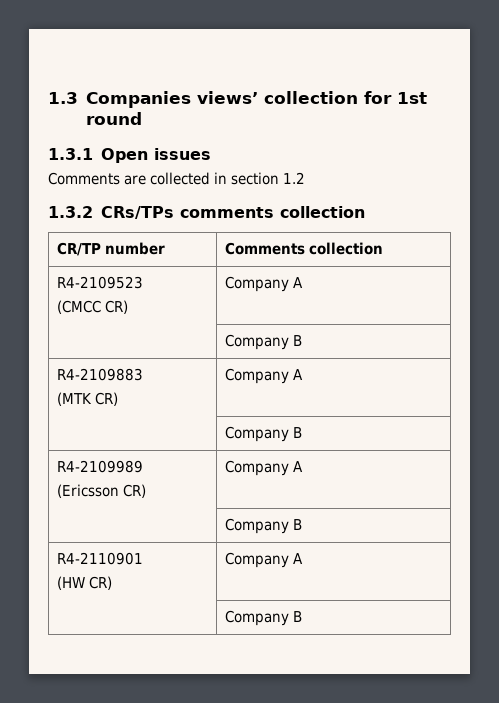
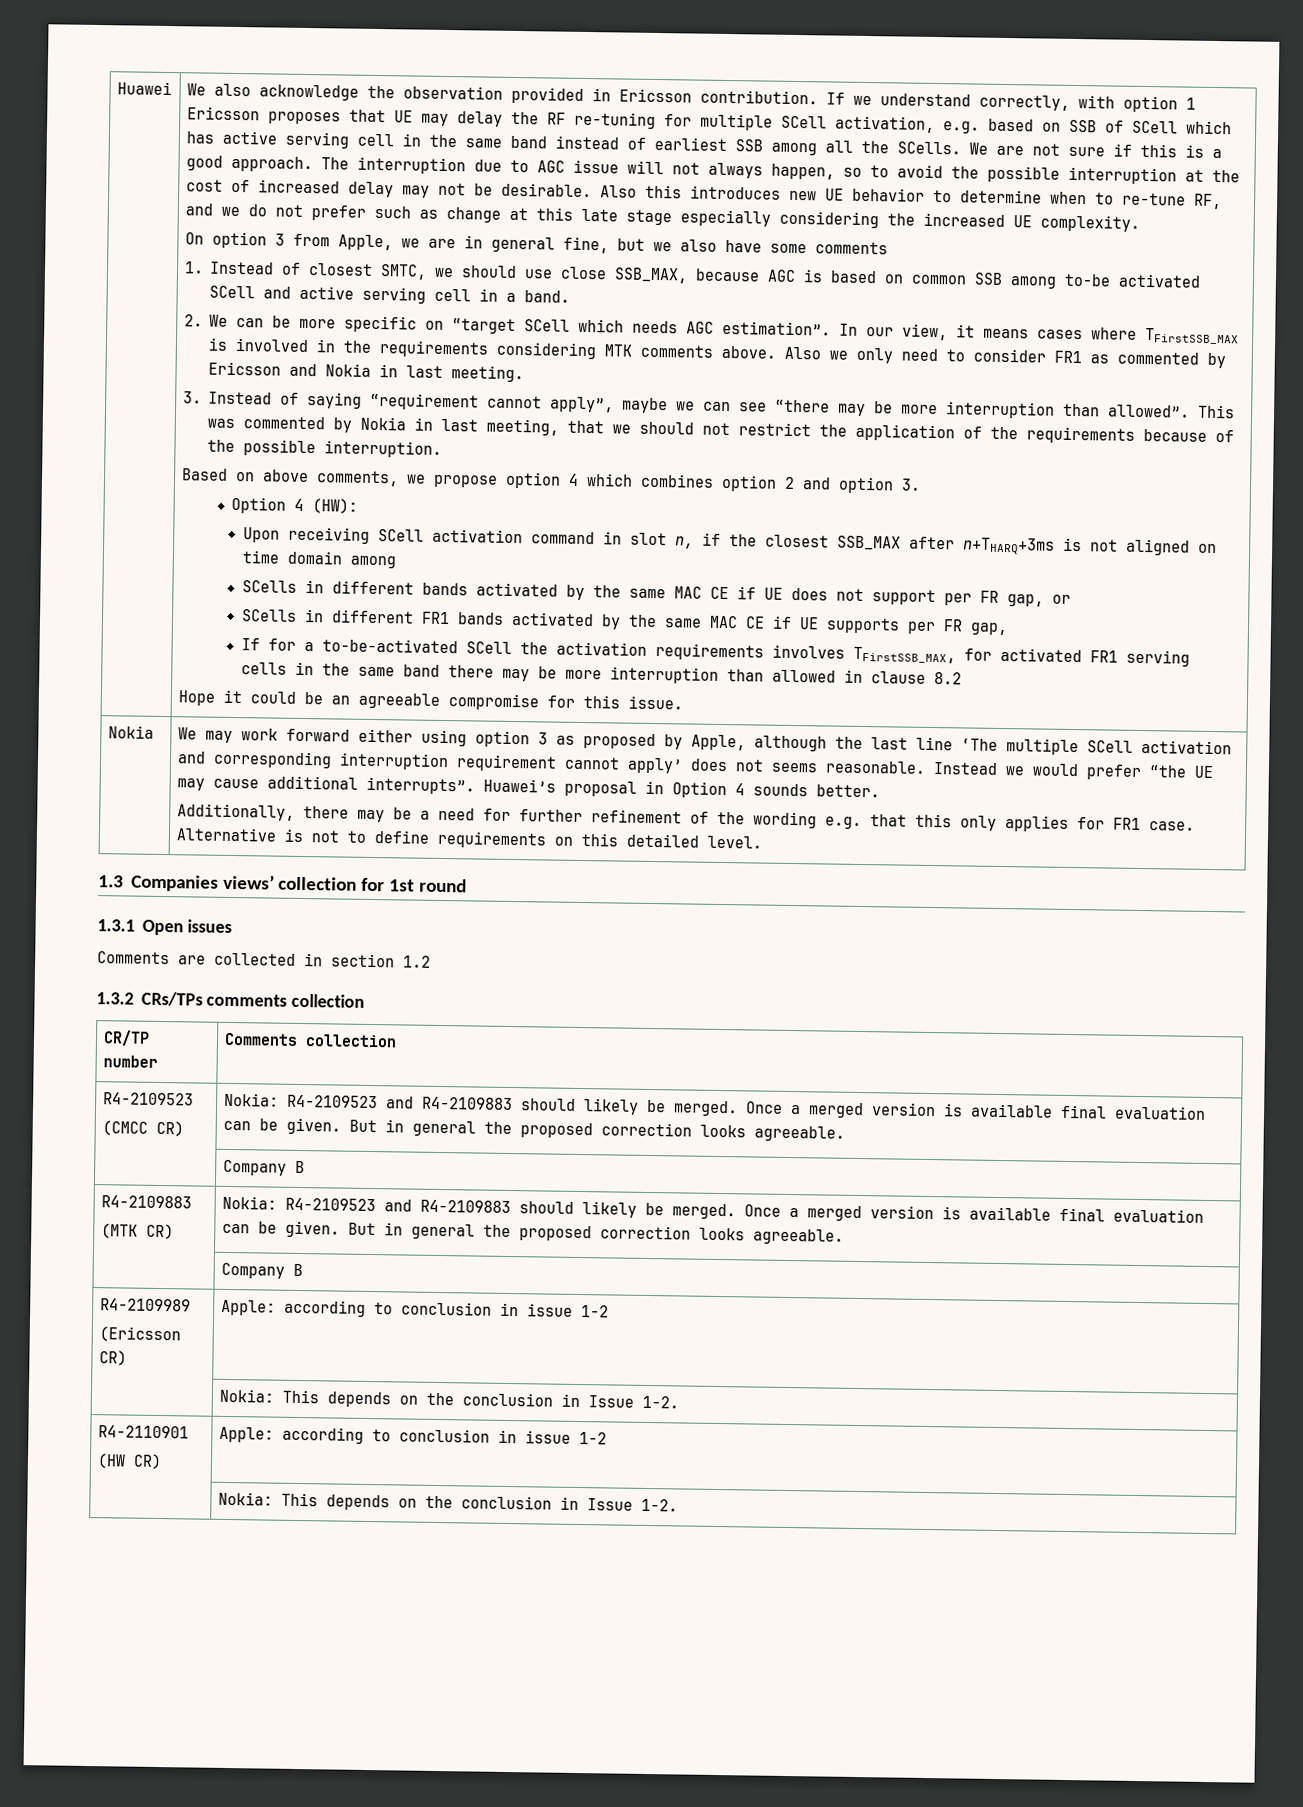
(48, 98) none -> [116,81,172,96] [186,83,1196,113] [186,106,1232,135] [185,130,1222,159] [185,155,1240,185] [185,179,1222,210] [184,203,1140,232] [184,231,888,255] [183,261,1202,289] [209,285,571,304] [183,314,1240,345] [208,337,1227,369] [208,361,525,383] [182,391,1236,419] [207,416,1235,444] [207,439,443,458] [181,468,921,494] [231,496,359,514] [242,526,1217,556] [241,550,396,569] [241,580,1071,607] [240,608,1008,636] [240,638,1190,667] [240,661,962,685] [177,689,683,711] [107,725,154,739] [177,727,1232,756] [176,750,1214,780] [176,775,880,799] [176,803,1195,832] [175,827,762,849] Huawei | We also acknowledge the observation provided in Ericsson contribution. If we understand correctly, with option 1 Ericsson proposes that UE may delay the RF re-tuning for multiple SCell activation, e.g. based on SSB of SCell which has active serving cell in the same band instead of earliest SSB among all the SCells. We are not sure if this is a good approach. The interruption due to AGC issue will not always happen, so to avoid the possible interruption at the cost of increased delay may not be desirable. Also this introduces new UE behavior to determine when to re-tune RF, and we do not prefer such as change at this late stage especially considering the increased UE complexity. // On option 3 from Apple, we are in general fine, but we also have some comments // 1. Instead of closest SMTC, we should use close SSB_MAX, because AGC is based on common SSB among to-be activated SCell and active serving cell in a band. // 2. We can be more specific on “target SCell which needs AGC estimation”. In our view, it means cases where TFirstSSB_MAX is involved in the requirements considering MTK comments above. Also we only need to consider FR1 as commented by Ericsson and Nokia in last meeting. // 3. Instead of saying “requirement cannot apply”, maybe we can see “there may be more interruption than allowed”. This was commented by Nokia in last meeting, that we should not restrict the application of the requirements because of the possible interruption. // Based on above comments, we propose option 4 which combines option 2 and option 3. // Option 4 (HW): // Upon receiving SCell activation command in slot n, if the closest SSB_MAX after n+THARQ+3ms is not aligned on time domain among // SCells in different bands activated by the same MAC CE if UE does not support per FR gap, or // SCells in different FR1 bands activated by the same MAC CE if UE supports per FR gap, // If for a to-be-activated SCell the activation requirements involves TFirstSSB_MAX, for activated FR1 serving cells in the same band there may be more interruption than allowed in clause 8.2 // Hope it could be an agreeable compromise for this issue. // Nokia | We may work forward either using option 3 as proposed by Apple, although the last line ‘The multiple SCell activation and corresponding interruption requirement cannot apply’ does not seems reasonable. Instead we would prefer “the UE may cause additional interrupts”. Huawei’s proposal in Option 4 sounds better. // Additionally, there may be a need for further refinement of the wording e.g. that this only applies for FR1 case. Alternative is not to define requirements on this detailed level. //
[224,276,303,292] Company A -> [223,1092,1206,1120] [222,1117,845,1142] Nokia: R4-2109523 and R4-2109883 should likely be merged. Once a merged version is available final evaluation can be given. But in general the proposed correction looks agreeable.
[224,368,303,384] Company A -> [221,1195,1204,1223] [221,1220,844,1245] Nokia: R4-2109523 and R4-2109883 should likely be merged. Once a merged version is available final evaluation can be given. But in general the proposed correction looks agreeable.
[224,460,303,476] [224,518,302,534] [56,552,143,565] [56,576,112,590] [224,552,303,568] [224,610,302,626] Company A // | Company B // R4-2110901 // (HW CR) | Company A // | Company B -> [220,1299,609,1318] [218,1388,679,1409] [97,1425,189,1439] [96,1453,162,1470] [218,1426,607,1445] [217,1491,678,1512] Apple: according to conclusion in issue 1-2 // | Nokia: This depends on the conclusion in Issue 1-2. // R4-2110901 // (HW CR) | Apple: according to conclusion in issue 1-2 // | Nokia: This depends on the conclusion in Issue 1-2.

